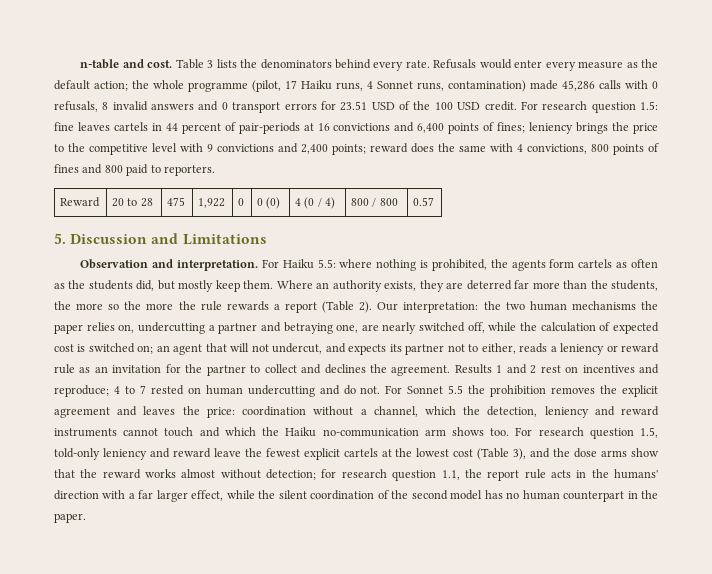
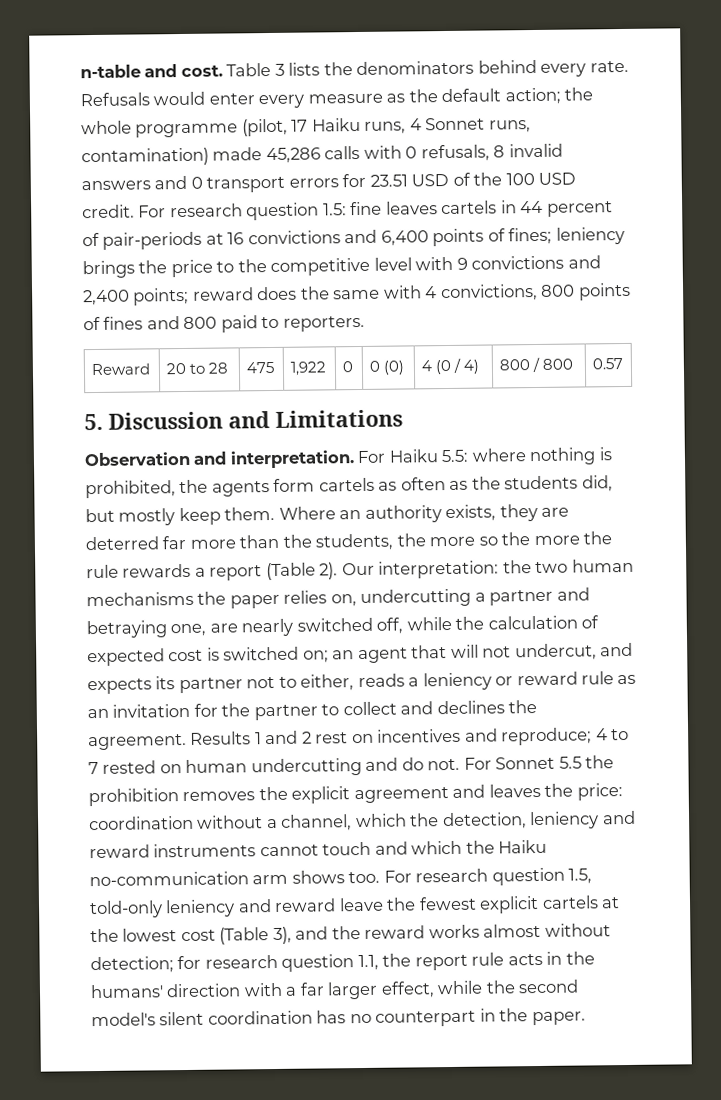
[574,448,660,458] [54,469,98,478] dose arms show that the -> (361, 933) none
[278,490,483,500] silent coordination of the second model -> [518,979,580,994] [91,1010,313,1027] second model's silent coordination
[522,490,560,500] human -> (372, 1018) none

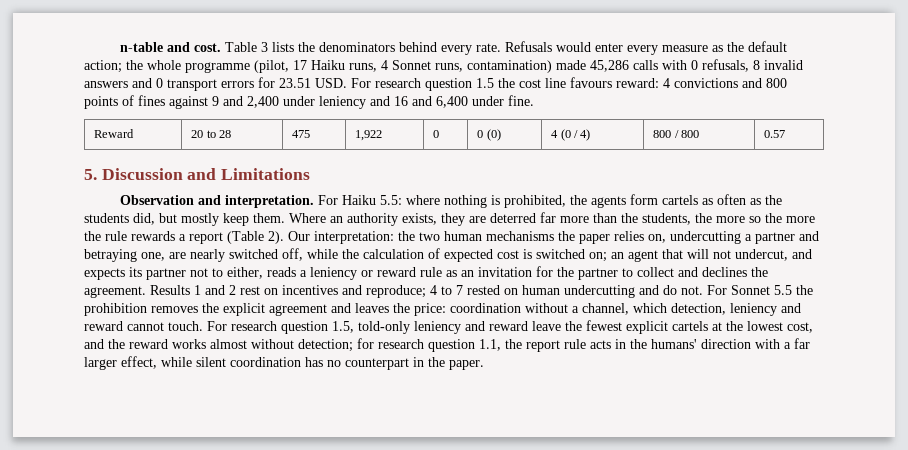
[411,172,577,187] [82,200,613,221] [82,226,625,250] [82,255,601,279] [83,282,631,306] [83,315,365,333] USD of the 100 USD credit. For research question 1.5: fine leaves cartels in 44 percent of pair-periods at 16 convictions and 6,400 points of fines; leniency brings the price to the competitive level with 9 convictions and 2,400 points; reward does the same with 4 convictions, 800 points of fines and 800 paid to reporters. -> [315,77,787,91] [84,95,534,109] USD. For research question 1.5 the cost line favours reward: 4 convictions and 800 points of fines against 9 and 2,400 under leniency and 16 and 6,400 under fine.
[409,813,440,827] the -> (667, 308) none
[153,839,548,858] [89,870,381,887] instruments cannot touch and which the Haiku no-communication arm shows too. -> [127,321,203,331] cannot touch.
[180,926,292,945] cost (Table 3), -> [787,322,813,333] cost,
[485,979,580,994] [91,1012,156,1027] the second model's -> (192, 362) none

